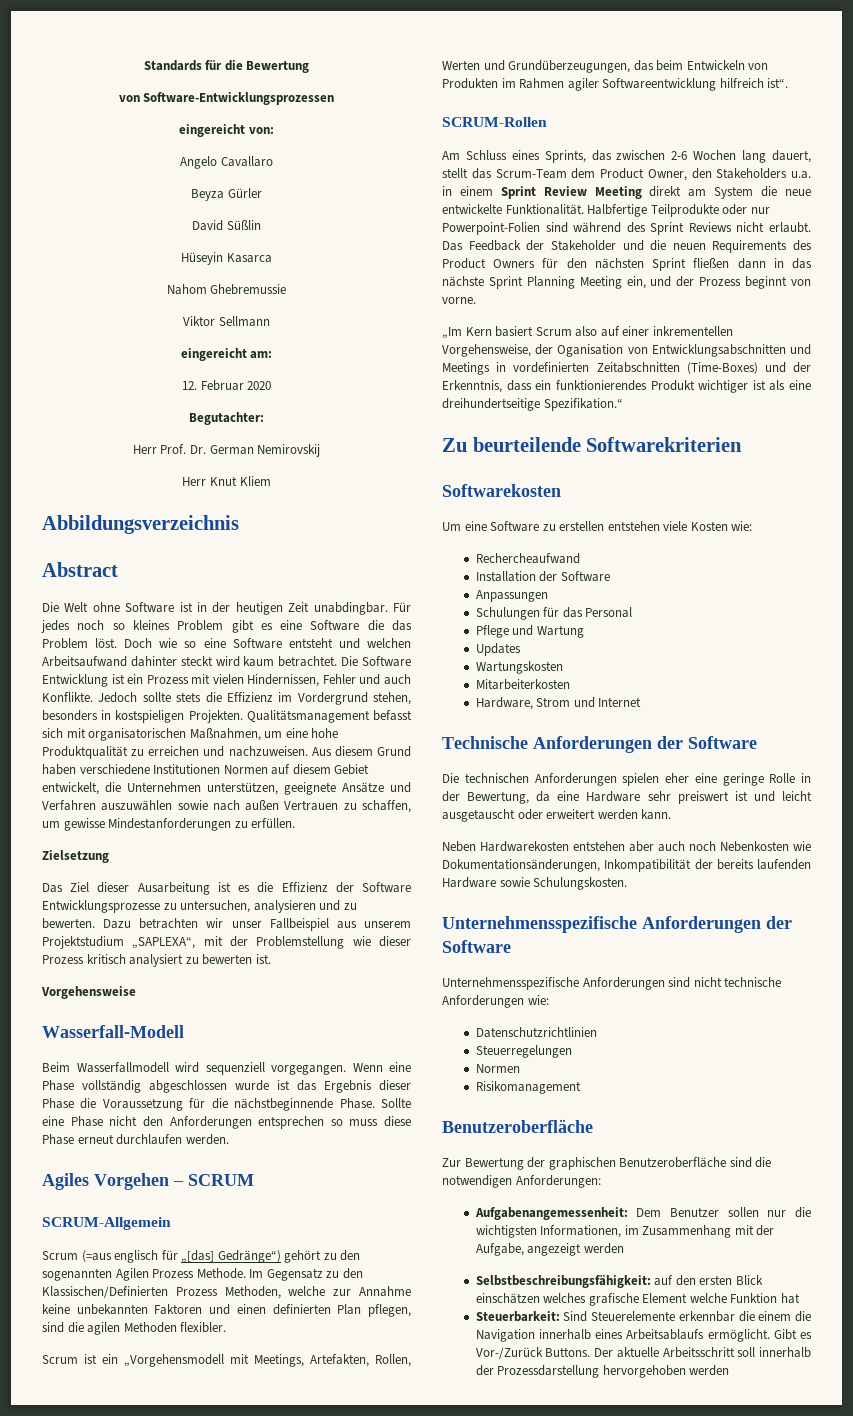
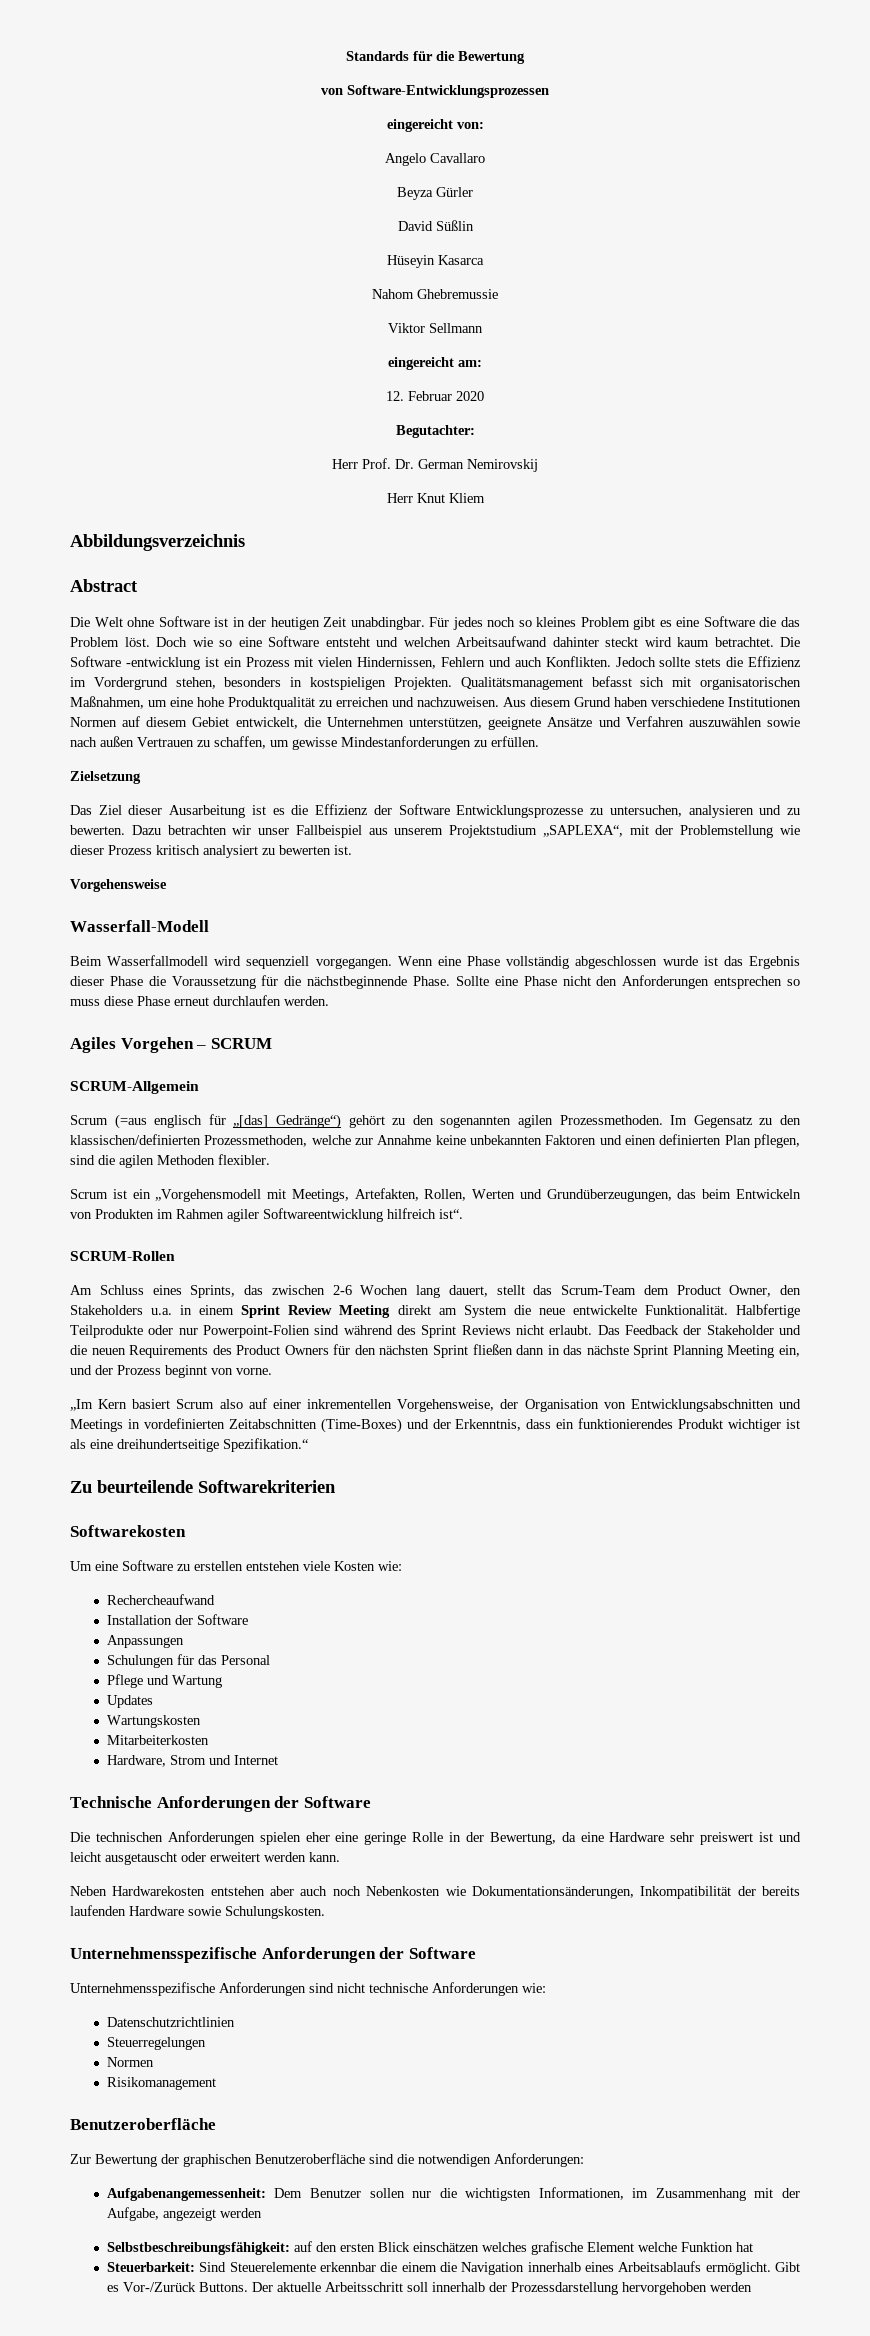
[42,674,108,687] Entwicklung -> [125,657,200,670] -entwicklung
[322,674,356,684] Fehler -> [441,657,485,667] Fehlern
[42,692,93,702] Konflikte. -> [545,656,611,667] Konflikten.
[115,1268,246,1281] Agilen Prozess Methode. -> [518,1115,663,1128] agilen Prozessmethoden.
[42,1286,281,1299] Klassischen/Definierten Prozess Methoden, -> [70,1134,308,1147] klassischen/definierten Prozessmethoden,
[557,344,624,357] Oganisation -> [524,1399,599,1412] Organisation

